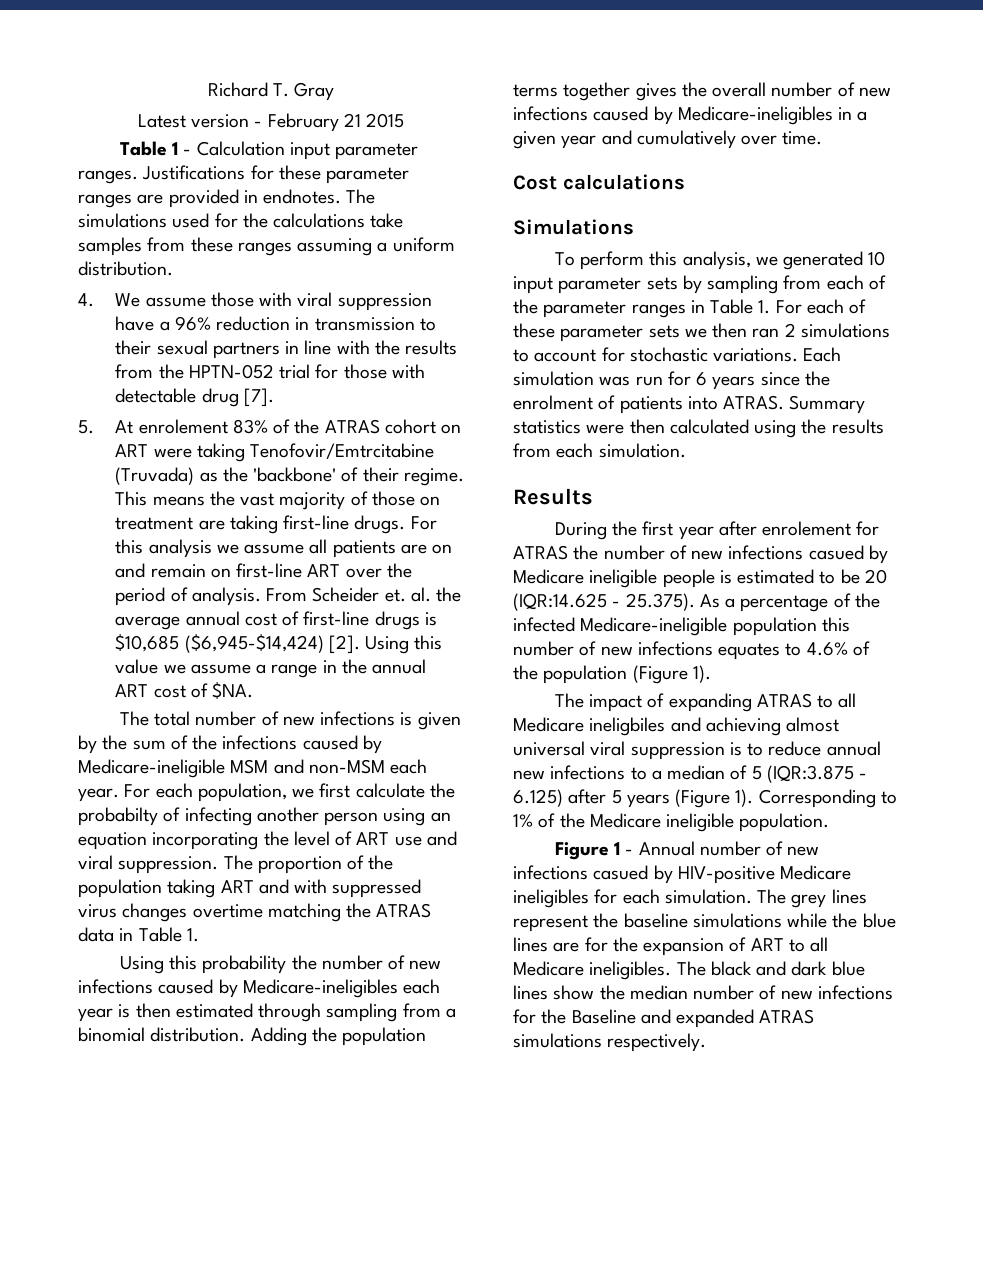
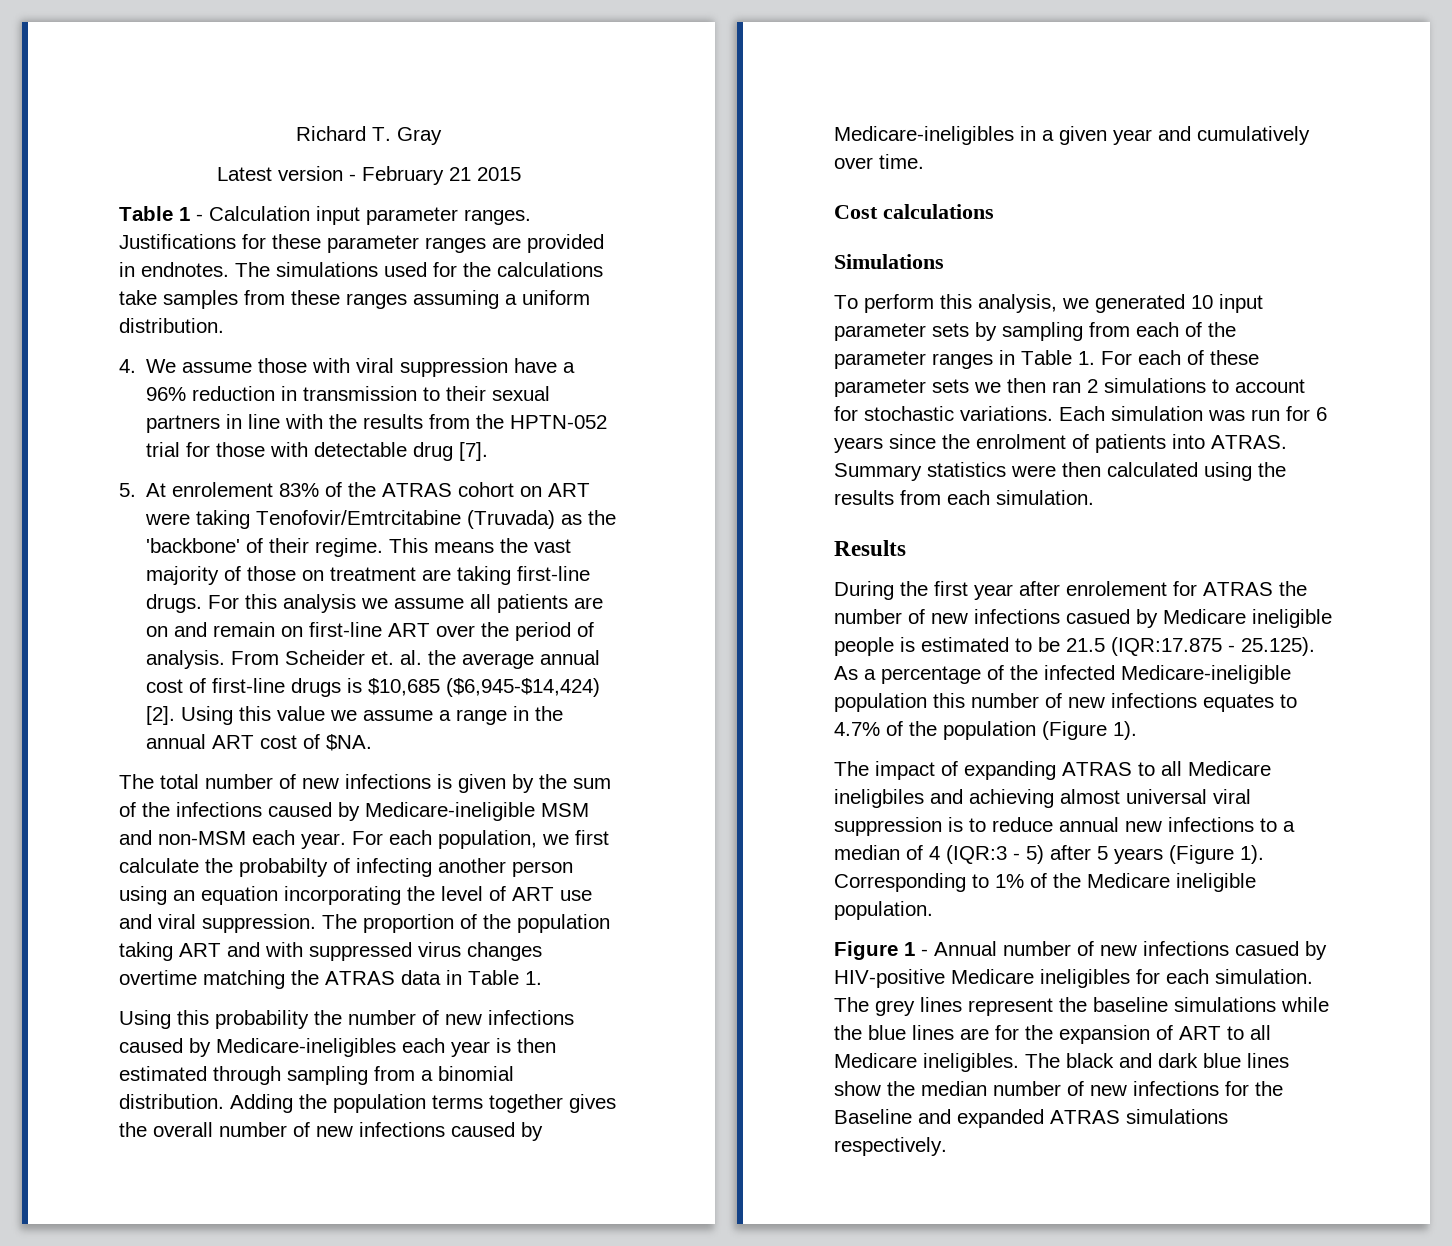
[864,569,887,584] [513,593,695,611] 20 (IQR:14.625 - 25.375). -> [1066,637,1315,656] 21.5 (IQR:17.875 - 25.125).
[806,642,848,656] 4.6% -> [834,722,880,736] 4.7%
[751,765,868,783] [513,789,563,807] 5 (IQR:3.875 - 6.125) -> [929,845,1044,864] 4 (IQR:3 - 5)

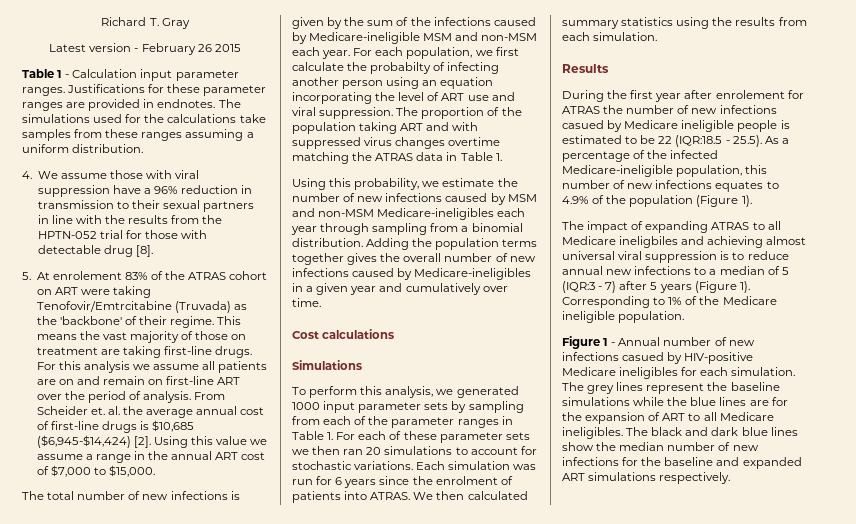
[448,167,471,181] 21 -> [197,44,212,52] 26
[459,442,489,461] [7]. -> [135,245,153,257] [8].
[326,734,373,751] $NA. -> [50,465,156,477] $7,000 to $15,000.
[215,1010,309,1029] probability -> [354,178,495,190] probability, we estimate
[216,1038,556,1057] [119,1066,207,1081] Medicare-ineligibles each year is then estimated -> [507,194,537,202] [292,208,526,220] [291,226,317,235] MSM and non-MSM Medicare-ineligibles each year
[1191,295,1213,309] 10 -> [292,402,320,410] 1000
[1087,379,1098,393] 2 -> [366,447,382,455] 20
[834,462,1198,481] Summary statistics were then calculated -> [413,491,528,500] [562,17,674,29] We then calculated summary statistics
[1066,637,1315,656] 21.5 (IQR:17.875 - 25.125). -> [658,135,762,147] 22 (IQR:18.5 - 25.5).
[834,693,927,712] population -> [676,165,743,177] population,
[834,722,880,736] 4.7% -> [562,196,589,204] 4.9%
[929,846,940,860] 4 -> [781,267,789,275] 5
[1026,845,1044,864] 5) -> [605,281,617,293] 7)
[834,1109,912,1124] Baseline -> [664,457,714,466] baseline
[1050,1110,1120,1124] ATRAS -> [562,473,585,481] ART

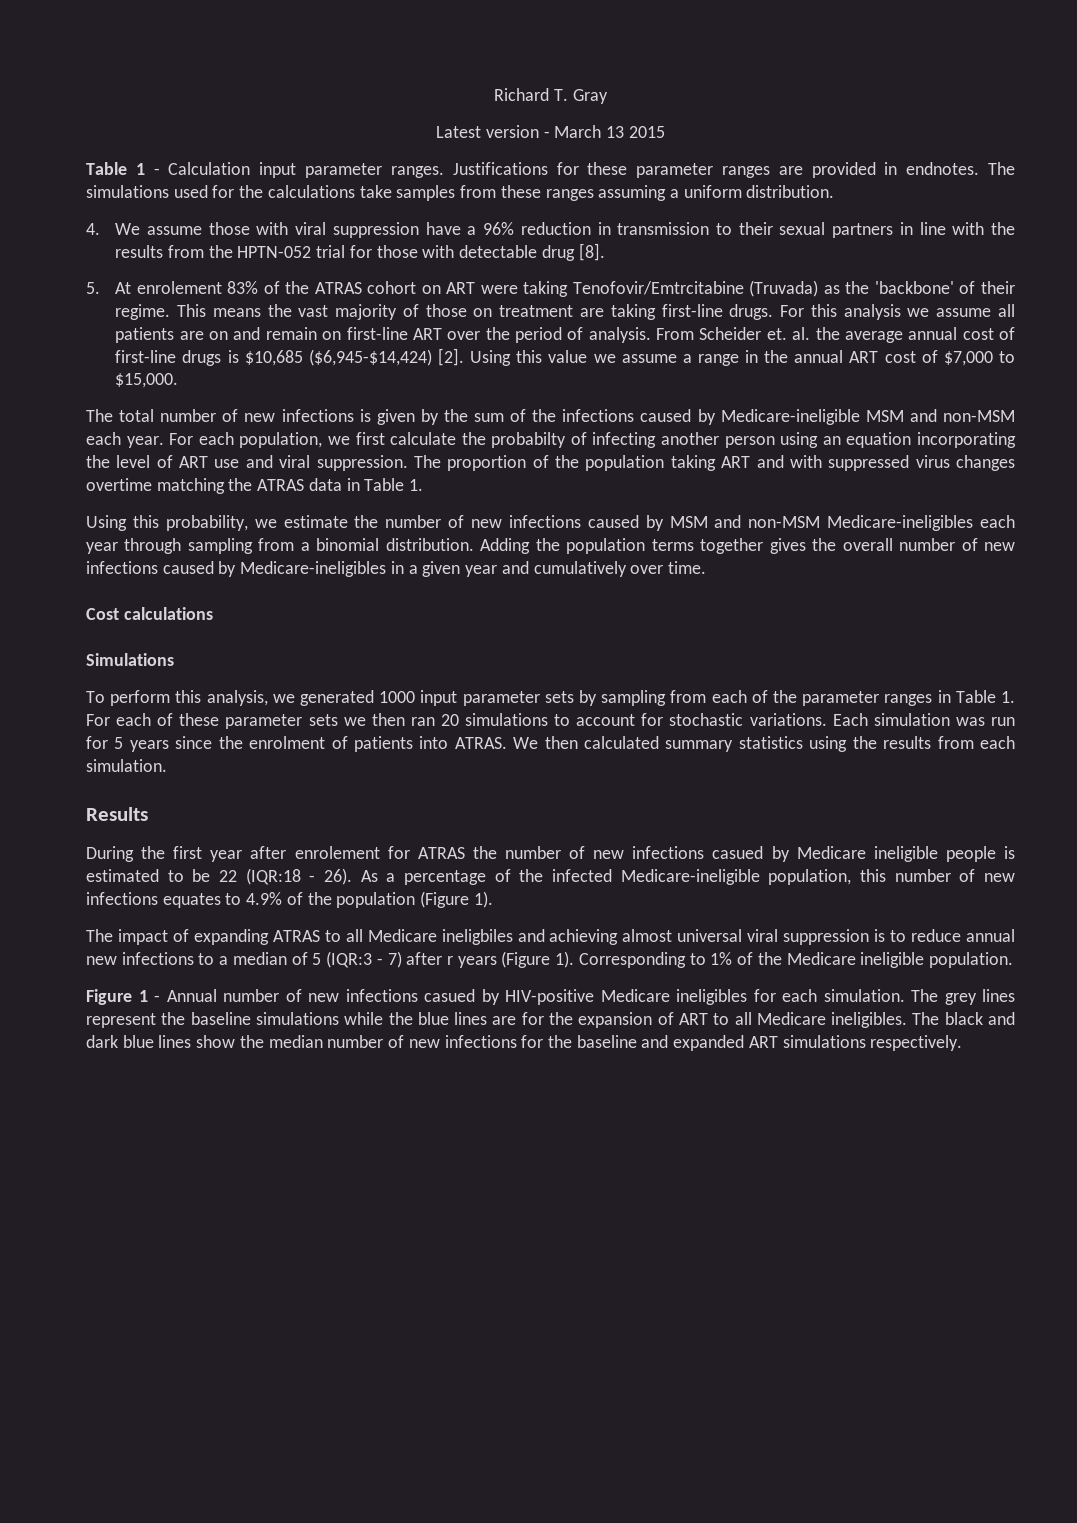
[141,43,212,55] February 26 -> [554,125,625,138] March 13
[335,477,343,485] 6 -> [114,737,124,749] 5
[675,135,762,147] (IQR:18.5 - 25.5). -> [245,868,352,885] (IQR:18 - 26).
[650,282,658,290] 5 -> [446,956,453,965] r

